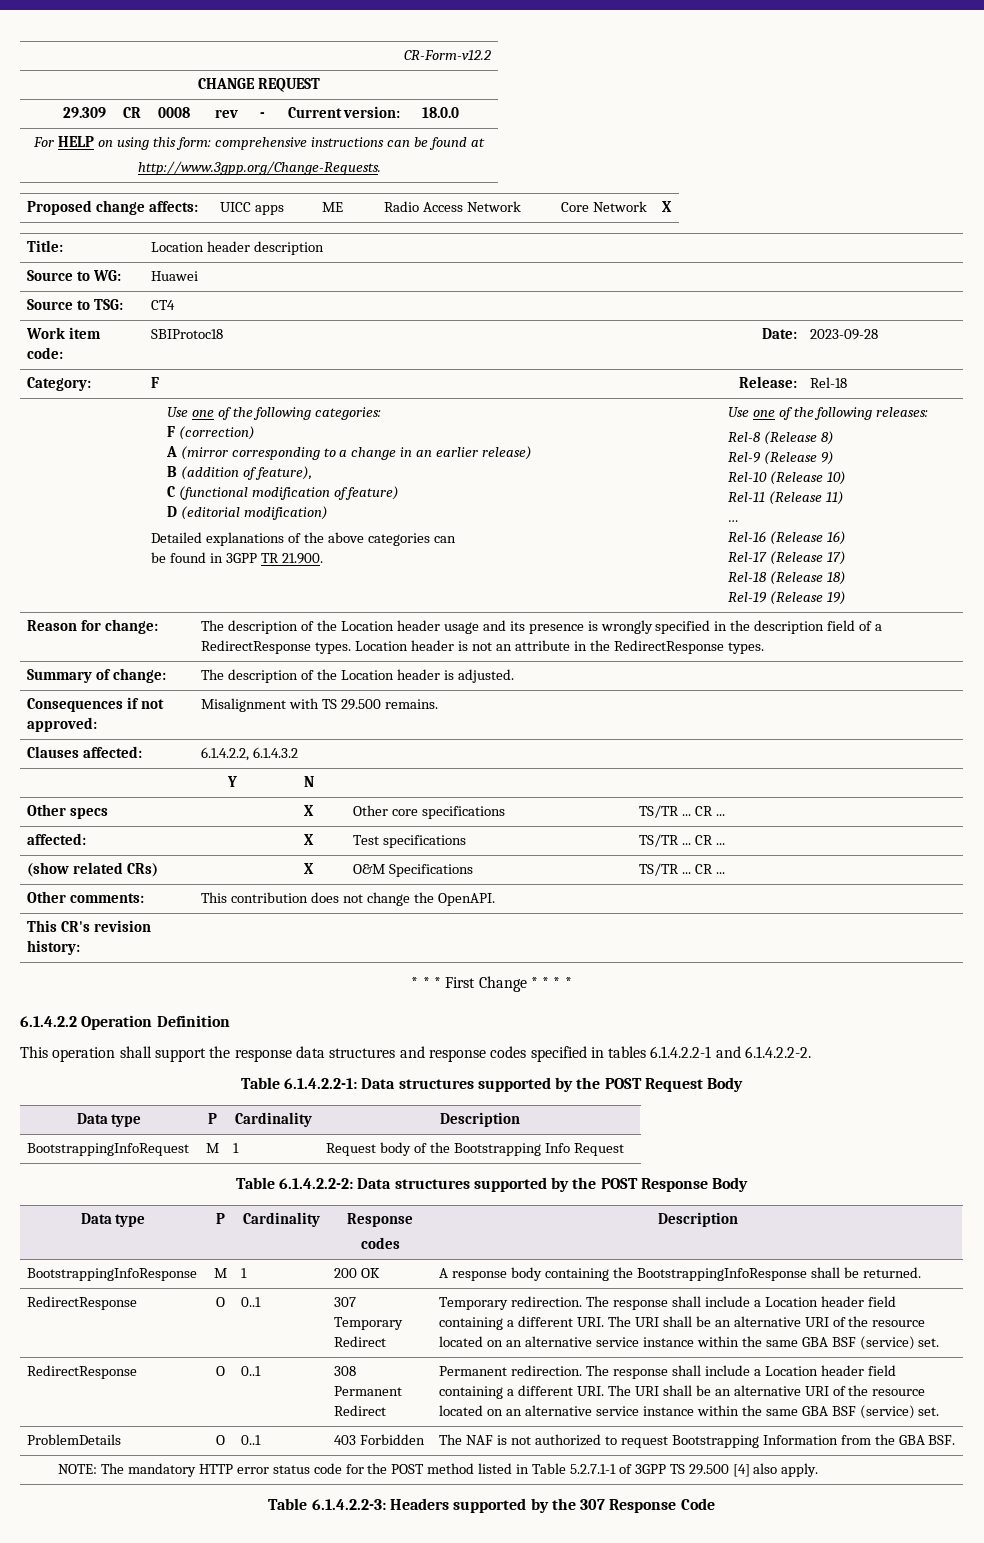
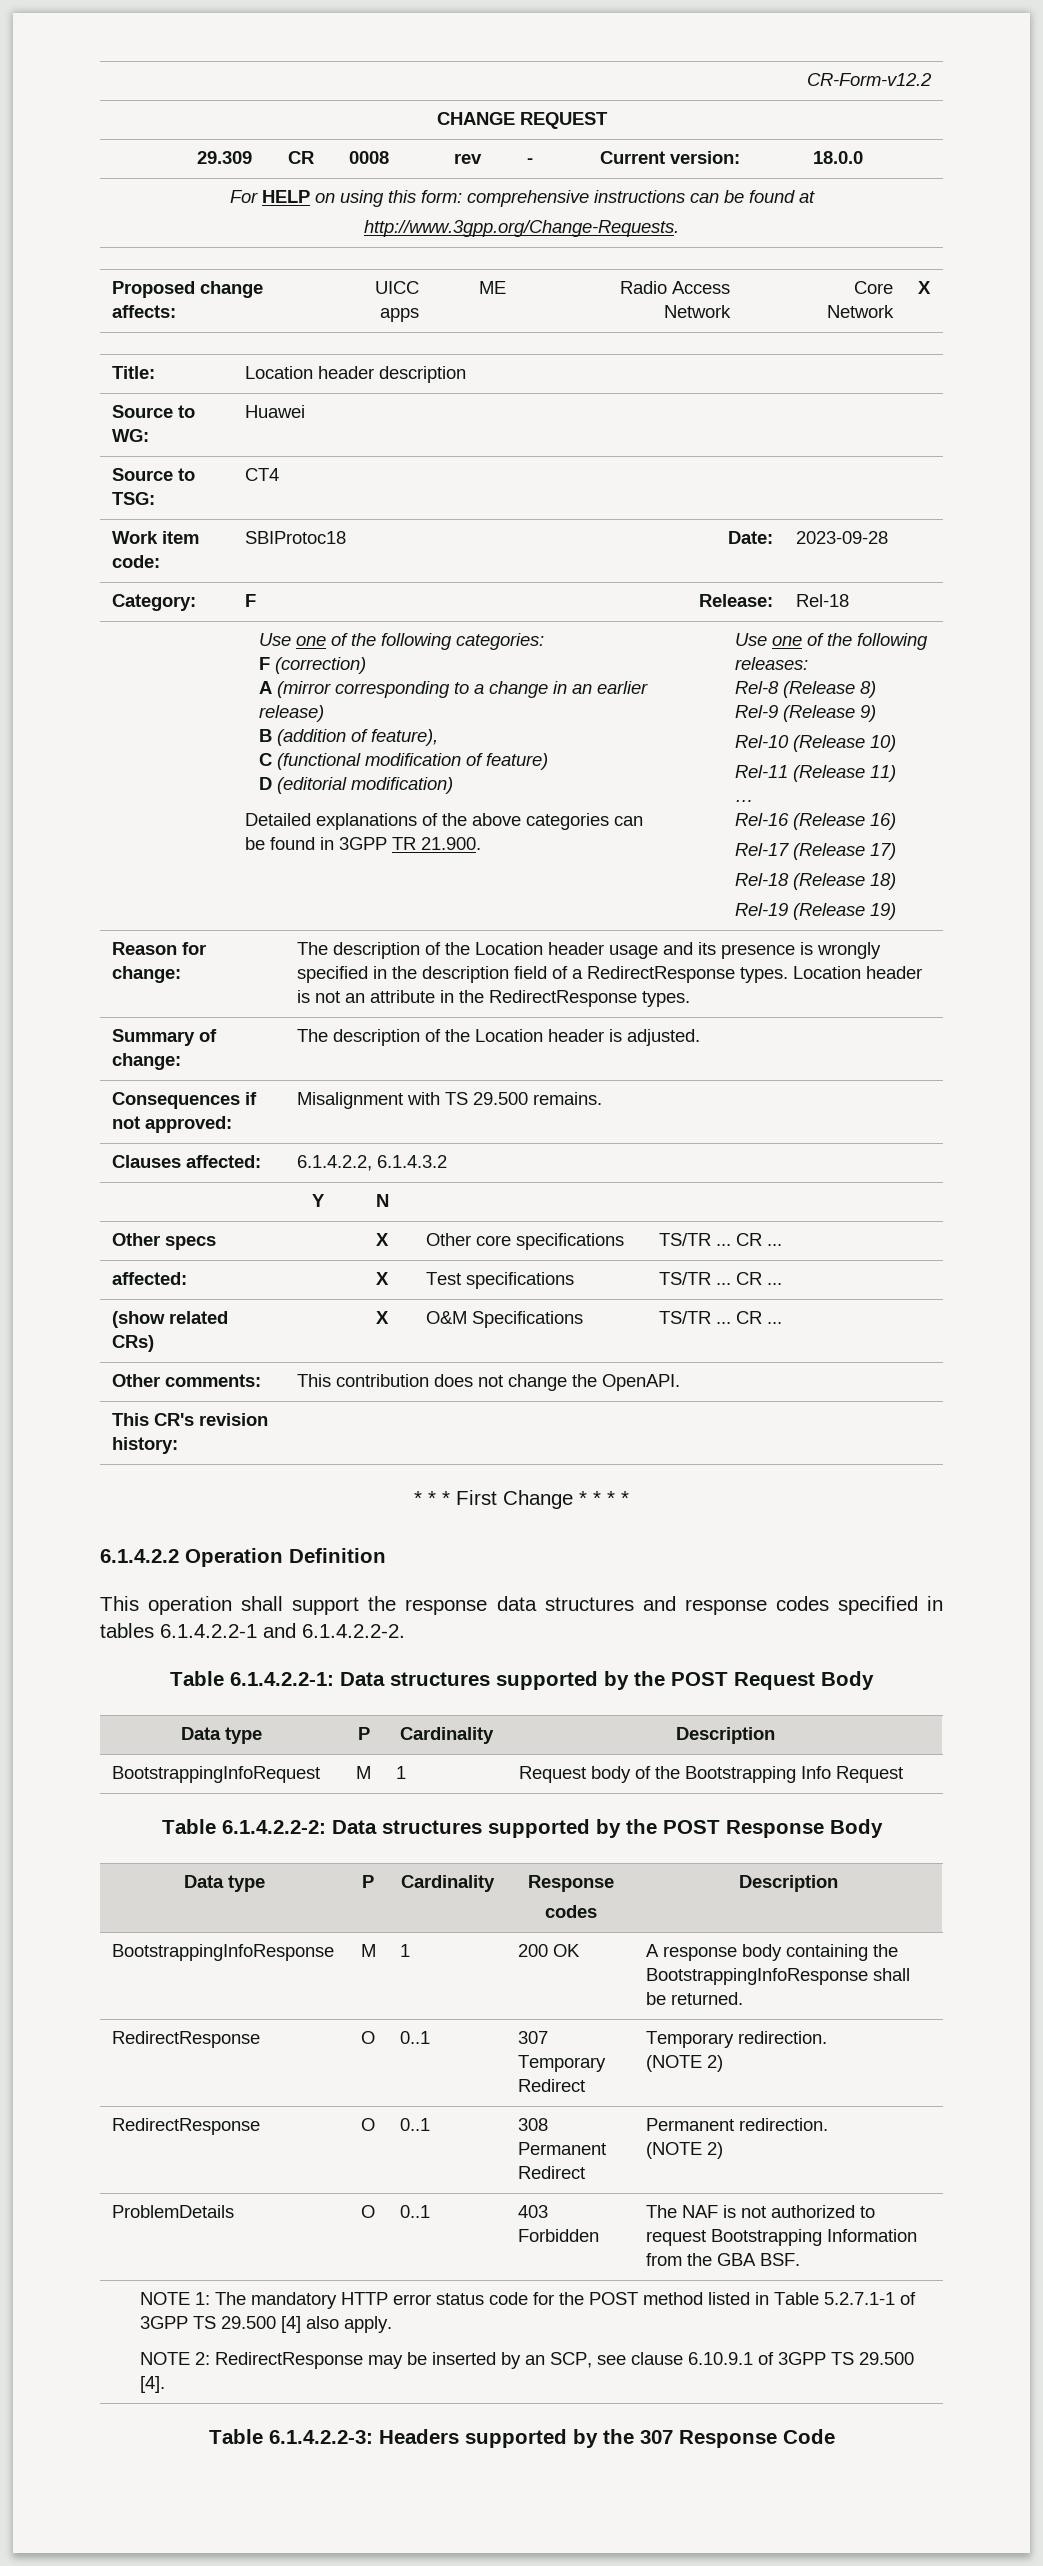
[586,1296,896,1310] [439,1316,926,1330] [439,1336,940,1350] The response shall include a Location header field containing a different URI. The URI shall be an alternative URI of the resource located on an alternative service instance within the same GBA BSF (service) set. -> [646,2055,724,2072] // (NOTE 2)
[586,1365,896,1379] [439,1385,926,1399] [439,1405,940,1419] The response shall include a Location header field containing a different URI. The URI shall be an alternative URI of the resource located on an alternative service instance within the same GBA BSF (service) set. -> [646,2142,724,2159] // (NOTE 2)
[58,1464,98,1474] NOTE: -> [139,2292,210,2305] NOTE 1:
(819, 1470) none -> [139,2352,914,2369] [139,2376,165,2393] // NOTE 2: RedirectResponse may be inserted by an SCP, see clause 6.10.9.1 of 3GPP TS 29.500 [4].

